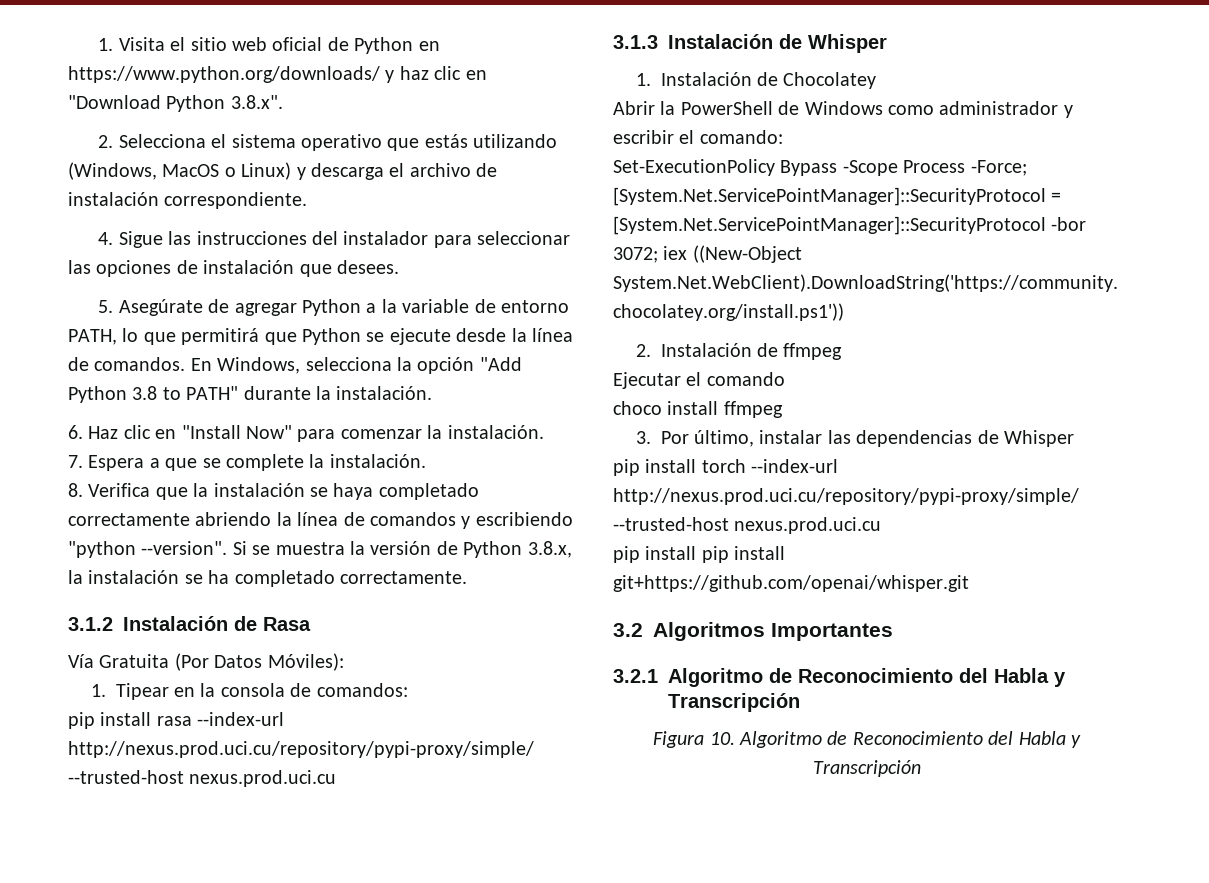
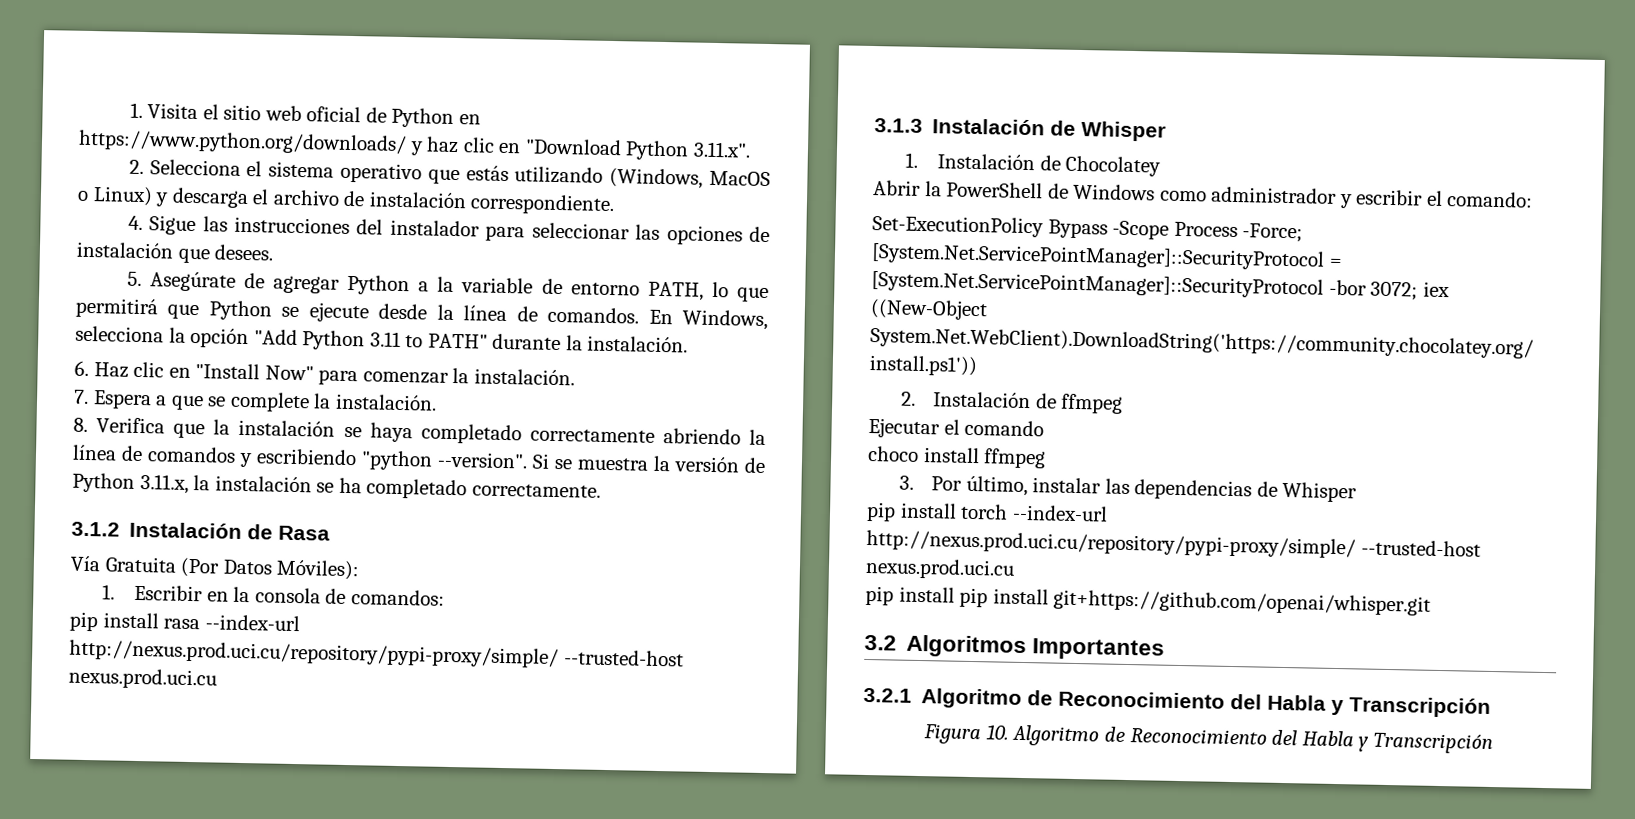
[230,95,283,109] 3.8.x". -> [692,141,751,158] 3.11.x".
[132,386,158,400] 3.8 -> [369,331,401,347] 3.11
[527,541,572,558] 3.8.x, -> [139,473,189,494] 3.11.x,
[115,683,169,700] Tipear -> [134,584,204,602] Escribir

